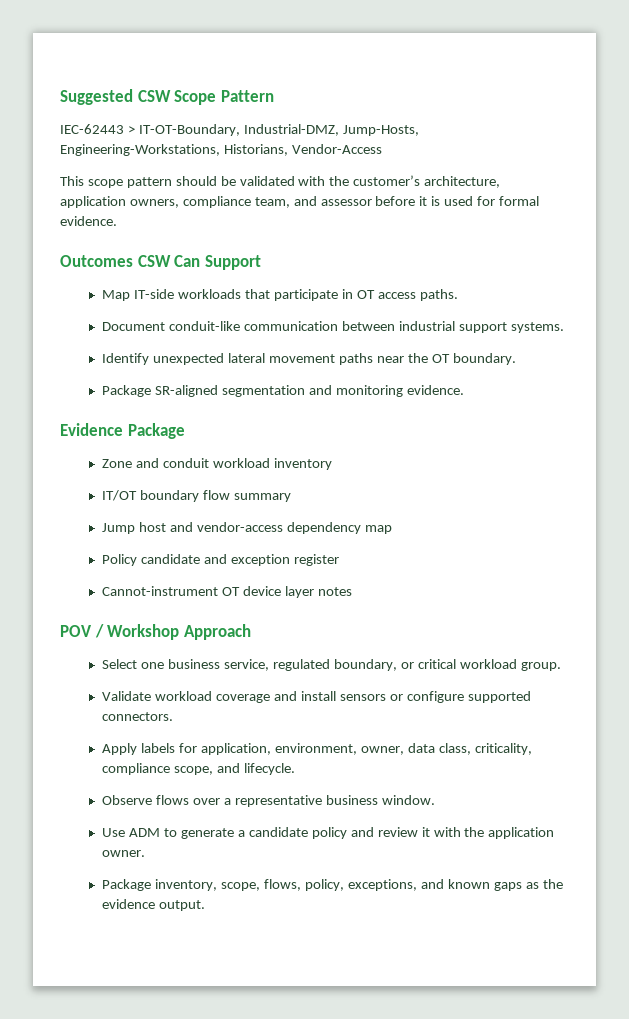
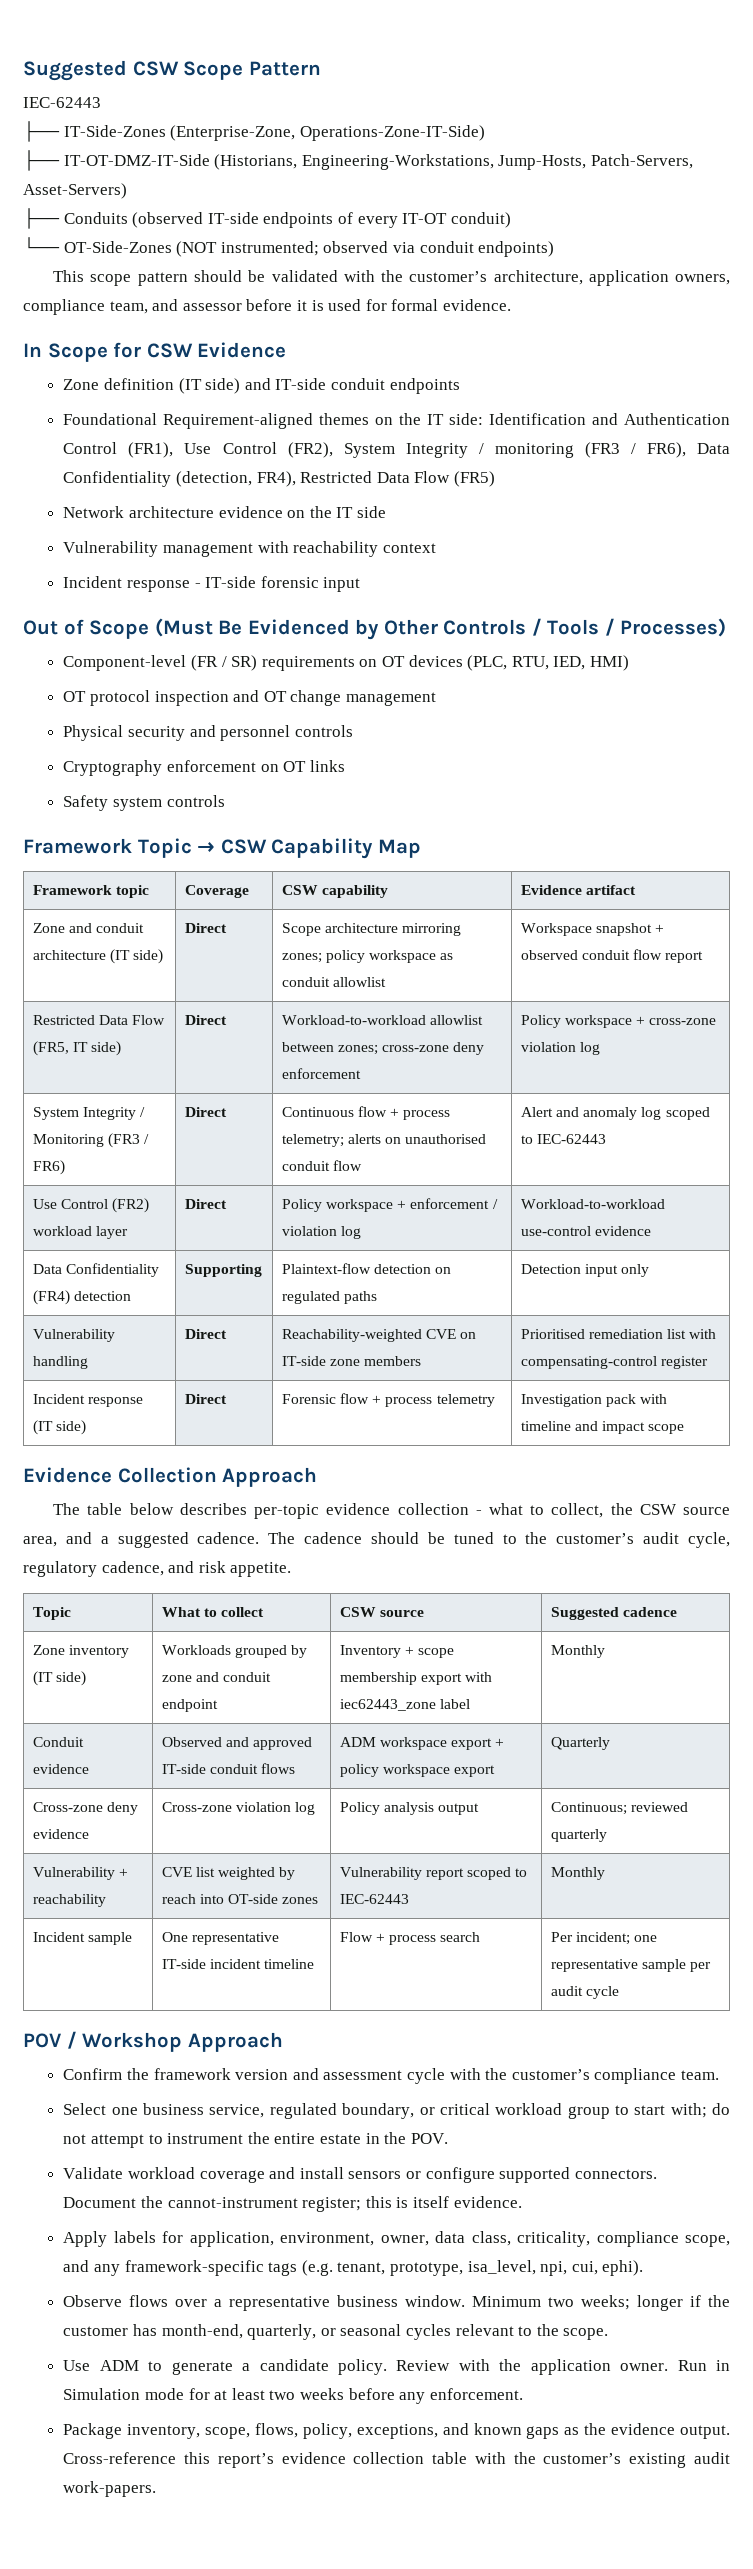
[127,124,419,136] [60,144,382,156] > IT-OT-Boundary, Industrial-DMZ, Jump-Hosts, Engineering-Workstations, Historians, Vendor-Access -> [23,121,485,142] [23,150,693,171] [23,183,127,199] [23,208,511,229] [23,237,555,257] // ├── IT-Side-Zones (Enterprise-Zone, Operations-Zone-IT-Side) // ├── IT-OT-DMZ-IT-Side (Historians, Engineering-Workstations, Jump-Hosts, Patch-Servers, Asset-Servers) // ├── Conduits (observed IT-side endpoints of every IT-OT conduit) // └── OT-Side-Zones (NOT instrumented; observed via conduit endpoints)
[60,255,261,270] [102,289,458,301] [102,321,564,333] [102,353,516,365] [102,385,464,397] [60,423,185,439] [102,458,333,470] [102,490,292,502] [102,522,392,534] [102,554,340,566] [102,586,353,598] [60,624,251,640] Outcomes CSW Can Support // Map IT-side workloads that participate in OT access paths. // Document conduit-like communication between industrial support systems. // Identify unexpected lateral movement paths near the OT boundary. // Package SR-aligned segmentation and monitoring evidence. // Evidence Package // Zone and conduit workload inventory // IT/OT boundary flow summary // Jump host and vendor-access dependency map // Policy candidate and exception register // Cannot-instrument OT device layer notes // POV / Workshop Approach -> [23,342,287,362] [63,378,460,394] [63,413,730,429] [63,442,731,458] [63,471,495,487] [63,506,386,518] [63,541,436,557] [63,576,361,592] [23,618,727,640] [63,655,629,671] [63,690,436,706] [63,725,353,741] [63,760,345,776] [63,795,225,811] [23,838,421,859] [32,885,150,898] [184,885,249,898] [281,885,389,898] [520,885,637,895] [32,923,145,933] [32,949,164,964] [184,923,227,933] [281,923,462,936] [281,950,454,963] [281,977,387,987] [520,923,665,936] [520,949,704,963] [32,1015,166,1025] [32,1041,122,1056] [184,1015,227,1025] [281,1015,484,1025] [281,1042,485,1055] [281,1068,361,1079] [520,1015,717,1028] [520,1042,601,1055] [32,1107,146,1120] [32,1133,150,1148] [32,1160,65,1175] [184,1107,227,1117] [281,1106,451,1120] [281,1134,487,1147] [281,1160,363,1171] [520,1107,710,1120] [520,1134,607,1144] [32,1198,150,1213] [32,1226,129,1239] [184,1199,227,1209] [281,1198,498,1212] [281,1226,362,1239] [520,1199,665,1209] [520,1226,652,1236] [32,1263,160,1277] [32,1290,132,1305] [184,1264,262,1277] [281,1263,452,1274] [281,1291,378,1304] [520,1264,650,1277] [32,1329,115,1342] [32,1356,88,1369] [184,1329,227,1339] [281,1329,477,1342] [281,1356,422,1366] [520,1329,717,1339] [520,1356,709,1369] [32,1394,144,1407] [32,1420,87,1435] [184,1394,227,1404] [281,1393,495,1407] [520,1394,668,1407] [520,1421,685,1434] [23,1467,318,1487] [53,1503,730,1519] [23,1532,730,1548] [23,1561,292,1577] [32,1607,71,1620] [161,1607,265,1617] [339,1607,425,1617] [550,1607,678,1620] [32,1645,130,1658] [32,1671,87,1686] [161,1645,308,1658] [161,1672,272,1682] [161,1699,218,1712] [339,1645,455,1658] [339,1672,493,1685] [339,1699,471,1711] [550,1645,605,1658] [32,1737,84,1747] [32,1764,89,1774] [161,1737,313,1750] [161,1763,296,1774] [339,1737,505,1750] [339,1764,496,1777] [550,1737,610,1750] [32,1802,139,1815] [32,1829,89,1839] [161,1802,316,1815] [339,1802,480,1815] [550,1802,689,1815] [550,1829,607,1842] [32,1867,129,1880] [32,1894,106,1907] [161,1867,296,1880] [161,1894,319,1904] [339,1867,528,1880] [339,1894,409,1904] [550,1867,605,1880] [32,1932,133,1945] [161,1932,280,1945] [161,1959,315,1969] [339,1932,481,1945] [550,1932,658,1945] [550,1959,712,1972] [550,1986,620,1999] [23,2031,283,2052] [63,2068,719,2084] In Scope for CSW Evidence // Zone definition (IT side) and IT-side conduit endpoints // Foundational Requirement-aligned themes on the IT side: Identification and Authentication Control (FR1), Use Control (FR2), System Integrity / monitoring (FR3 / FR6), Data Confidentiality (detection, FR4), Restricted Data Flow (FR5) // Network architecture evidence on the IT side // Vulnerability management with reachability context // Incident response - IT-side forensic input // Out of Scope (Must Be Evidenced by Other Controls / Tools / Processes) // Component-level (FR / SR) requirements on OT devices (PLC, RTU, IED, HMI) // OT protocol inspection and OT change management // Physical security and personnel controls // Cryptography enforcement on OT links // Safety system controls // Framework Topic → CSW Capability Map // Framework topic | Coverage | CSW capability | Evidence artifact // Zone and conduit architecture (IT side) | Direct | Scope architecture mirroring zones; policy workspace as conduit allowlist | Workspace snapshot + observed conduit flow report // Restricted Data Flow (FR5, IT side) | Direct | Workload-to-workload allowlist between zones; cross-zone deny enforcement | Policy workspace + cross-zone violation log // System Integrity / Monitoring (FR3 / FR6) | Direct | Continuous flow + process telemetry; alerts on unauthorised conduit flow | Alert and anomaly log scoped to IEC-62443 // Use Control (FR2) workload layer | Direct | Policy workspace + enforcement / violation log | Workload-to-workload use-control evidence // Data Confidentiality (FR4) detection | Supporting | Plaintext-flow detection on regulated paths | Detection input only // Vulnerability handling | Direct | Reachability-weighted CVE on IT-side zone members | Prioritised remediation list with compensating-control register // Incident response (IT side) | Direct | Forensic flow + process telemetry | Investigation pack with timeline and impact scope // Evidence Collection Approach // The table below describes per-topic evidence collection - what to collect, the CSW source area, and a suggested cadence. The cadence should be tuned to the customer’s audit cycle, regulatory cadence, and risk appetite. // Topic | What to collect | CSW source | Suggested cadence // Zone inventory (IT side) | Workloads grouped by zone and conduit endpoint | Inventory + scope membership export with iec62443_zone label | Monthly // Conduit evidence | Observed and approved IT-side conduit flows | ADM workspace export + policy workspace export | Quarterly // Cross-zone deny evidence | Cross-zone violation log | Policy analysis output | Continuous; reviewed quarterly // Vulnerability + reachability | CVE list weighted by reach into OT-side zones | Vulnerability report scoped to IEC-62443 | Monthly // Incident sample | One representative IT-side incident timeline | Flow + process search | Per incident; one representative sample per audit cycle // POV / Workshop Approach // Confirm the framework version and assessment cycle with the customer’s compliance team.
[520,662,561,671] group. -> [567,2103,730,2119] [63,2132,448,2148] group to start with; do not attempt to instrument the entire estate in the POV.
(174, 716) none -> [63,2196,522,2212] Document the cannot-instrument register; this is itself evidence.
[244,763,296,775] lifecycle. -> [93,2260,644,2276] any framework-specific tags (e.g. tenant, prototype, isa_level, npi, cui, ephi).
(435, 800) none -> [472,2295,730,2311] [63,2324,609,2340] Minimum two weeks; longer if the customer has month-end, quarterly, or seasonal cycles relevant to the scope.
[311,827,430,839] policy and review it -> [337,2359,451,2375] policy. Review
(146, 853) none -> [677,2360,730,2371] [63,2388,523,2404] Run in Simulation mode for at least two weeks before any enforcement.
(206, 905) none -> [63,2452,731,2468] [63,2481,157,2497] Cross-reference this report’s evidence collection table with the customer’s existing audit work-papers.

